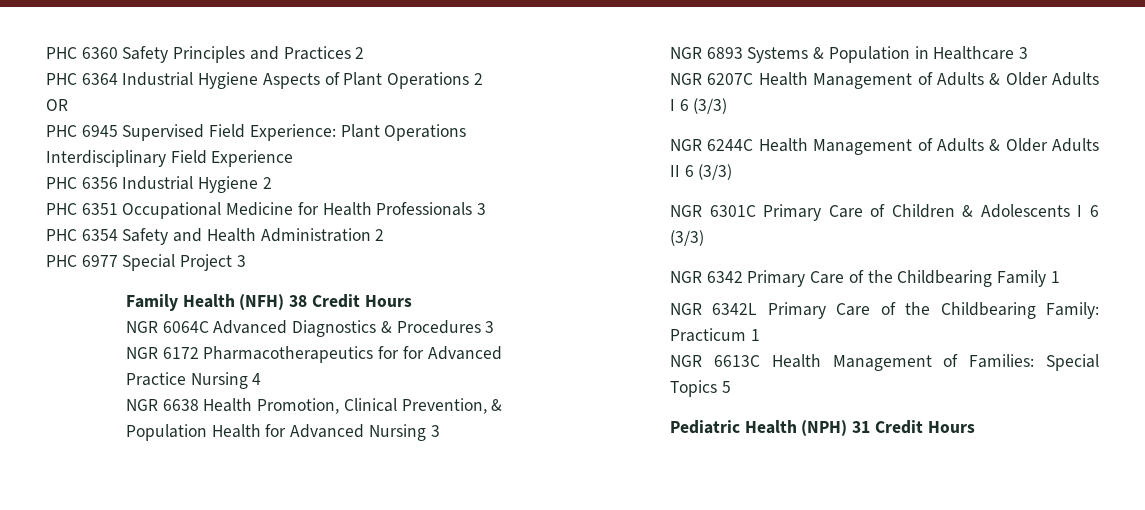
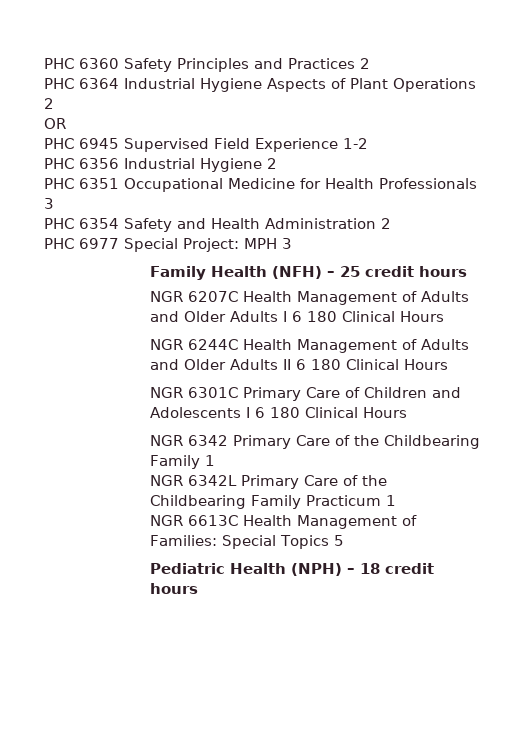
[249,124,467,141] [46,150,207,167] Experience: Plant Operations Interdisciplinary Field -> (250, 143) none
(294, 158) none -> [342,138,368,149] 1-2
[180,254,233,271] Project -> [183,238,277,252] Project: MPH
[289,294,412,308] [126,320,495,337] [126,346,502,363] [126,372,262,389] [126,398,503,414] [126,424,440,441] [670,46,1029,63] 38 Credit Hours // NGR 6064C Advanced Diagnostics & Procedures 3 // NGR 6172 Pharmacotherapeutics for for Advanced Practice Nursing 4 // NGR 6638 Health Promotion, Clinical Prevention, & Population Health for Advanced Nursing 3 // NGR 6893 Systems & Population in Healthcare 3 -> [326,266,467,277] – 25 credit hours
[989,73,1001,85] & -> [149,311,179,322] and
[693,98,728,114] (3/3) -> [306,311,444,322] 180 Clinical Hours
[989,139,1001,151] & -> [149,359,179,370] and
[698,164,733,180] (3/3) -> [310,359,448,370] 180 Clinical Hours
[962,205,974,217] & -> [431,387,461,398] and
[670,230,705,246] (3/3) -> [269,407,407,418] 180 Clinical Hours
[1046,302,1099,319] Family: -> [250,495,301,509] Family
[852,420,975,434] 31 Credit Hours -> [346,563,434,574] [149,583,198,594] – 18 credit hours

